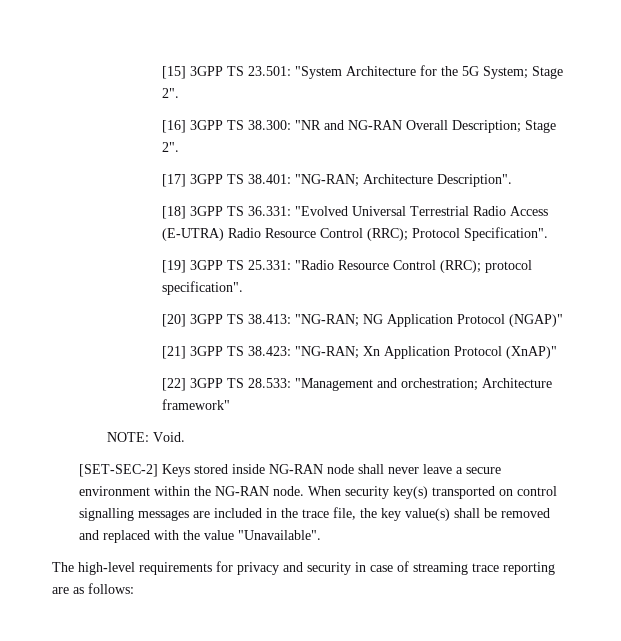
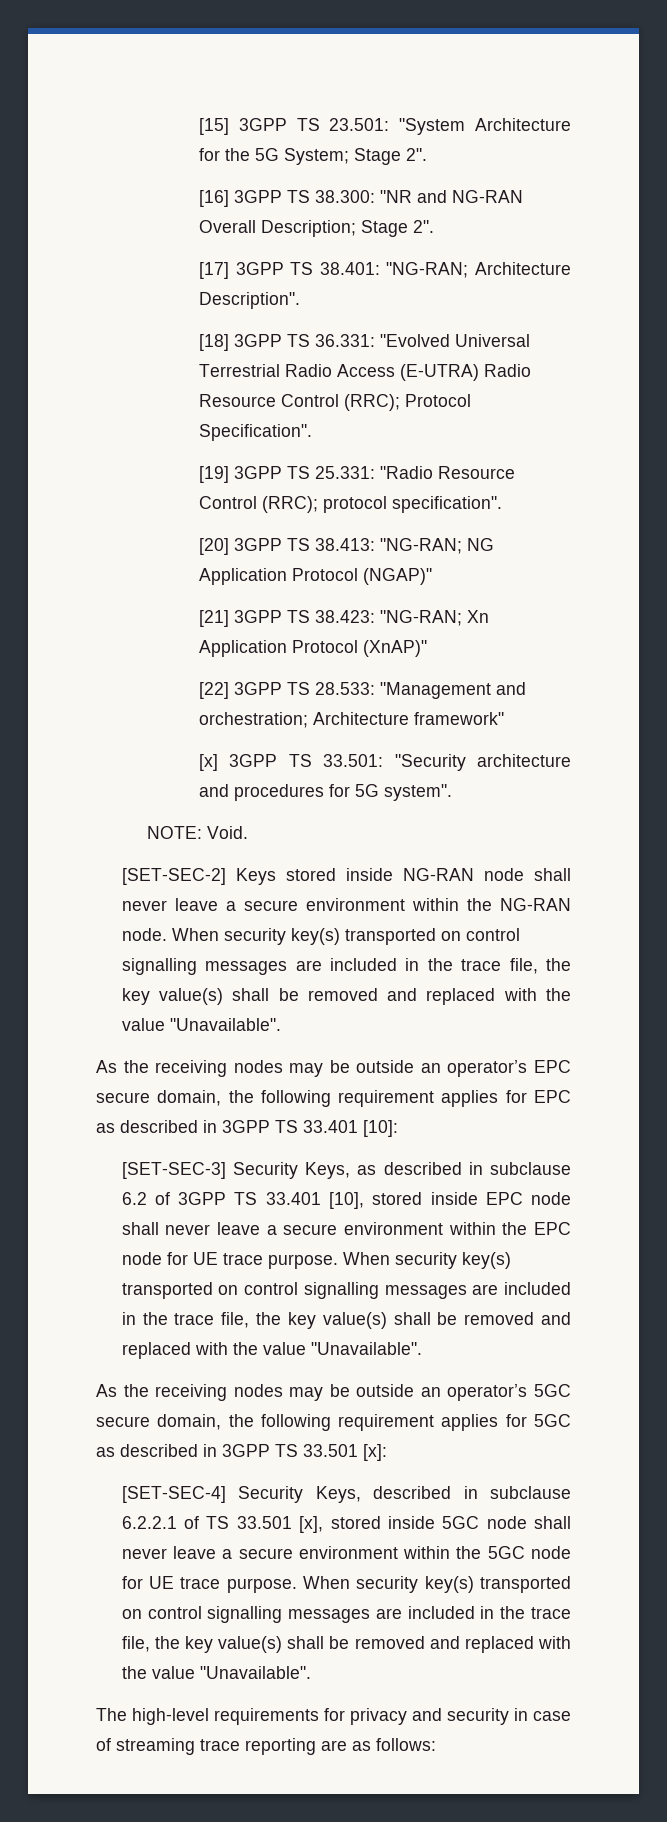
(230, 404) none -> [198,754,571,771] [198,784,452,801] // [x] 3GPP TS 33.501: "Security architecture and procedures for 5G system".
(322, 535) none -> [96,1060,571,1077] [96,1090,571,1107] [96,1120,398,1137] [121,1162,571,1179] [121,1192,571,1209] [121,1222,571,1235] [121,1252,511,1269] [121,1282,571,1299] [121,1312,571,1329] [121,1342,422,1359] [96,1384,571,1401] [96,1414,571,1431] [96,1444,387,1461] [121,1486,571,1503] [121,1516,571,1533] [121,1546,571,1559] [121,1576,571,1593] [121,1606,571,1623] [121,1636,571,1653] [121,1666,311,1679] // As the receiving nodes may be outside an operator’s EPC secure domain, the following requirement applies for EPC as described in 3GPP TS 33.401 [10]: // [SET-SEC-3] Security Keys, as described in subclause 6.2 of 3GPP TS 33.401 [10], stored inside EPC node shall never leave a secure environment within the EPC node for UE trace purpose. When security key(s) transported on control signalling messages are included in the trace file, the key value(s) shall be removed and replaced with the value "Unavailable". // As the receiving nodes may be outside an operator’s 5GC secure domain, the following requirement applies for 5GC as described in 3GPP TS 33.501 [x]: // [SET-SEC-4] Security Keys, described in subclause 6.2.2.1 of TS 33.501 [x], stored inside 5GC node shall never leave a secure environment within the 5GC node for UE trace purpose. When security key(s) transported on control signalling messages are included in the trace file, the key value(s) shall be removed and replaced with the value "Unavailable".

